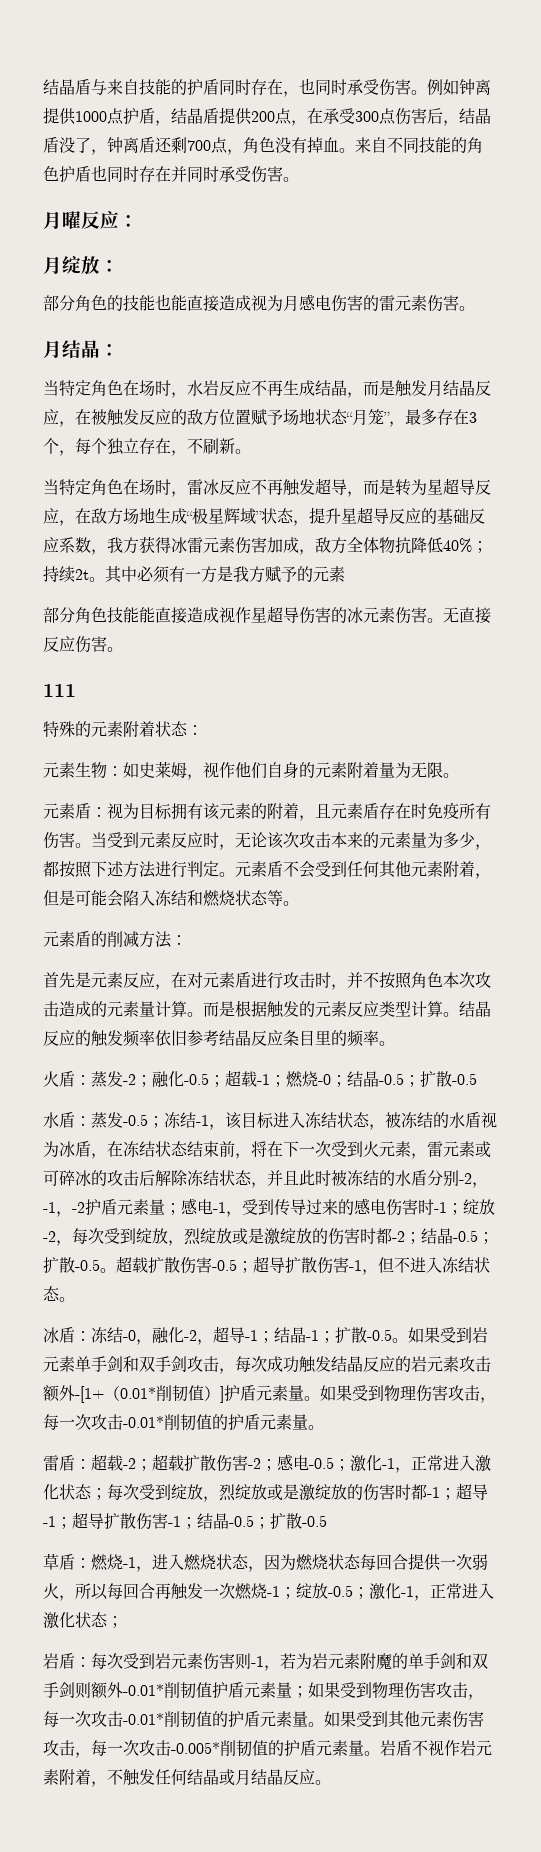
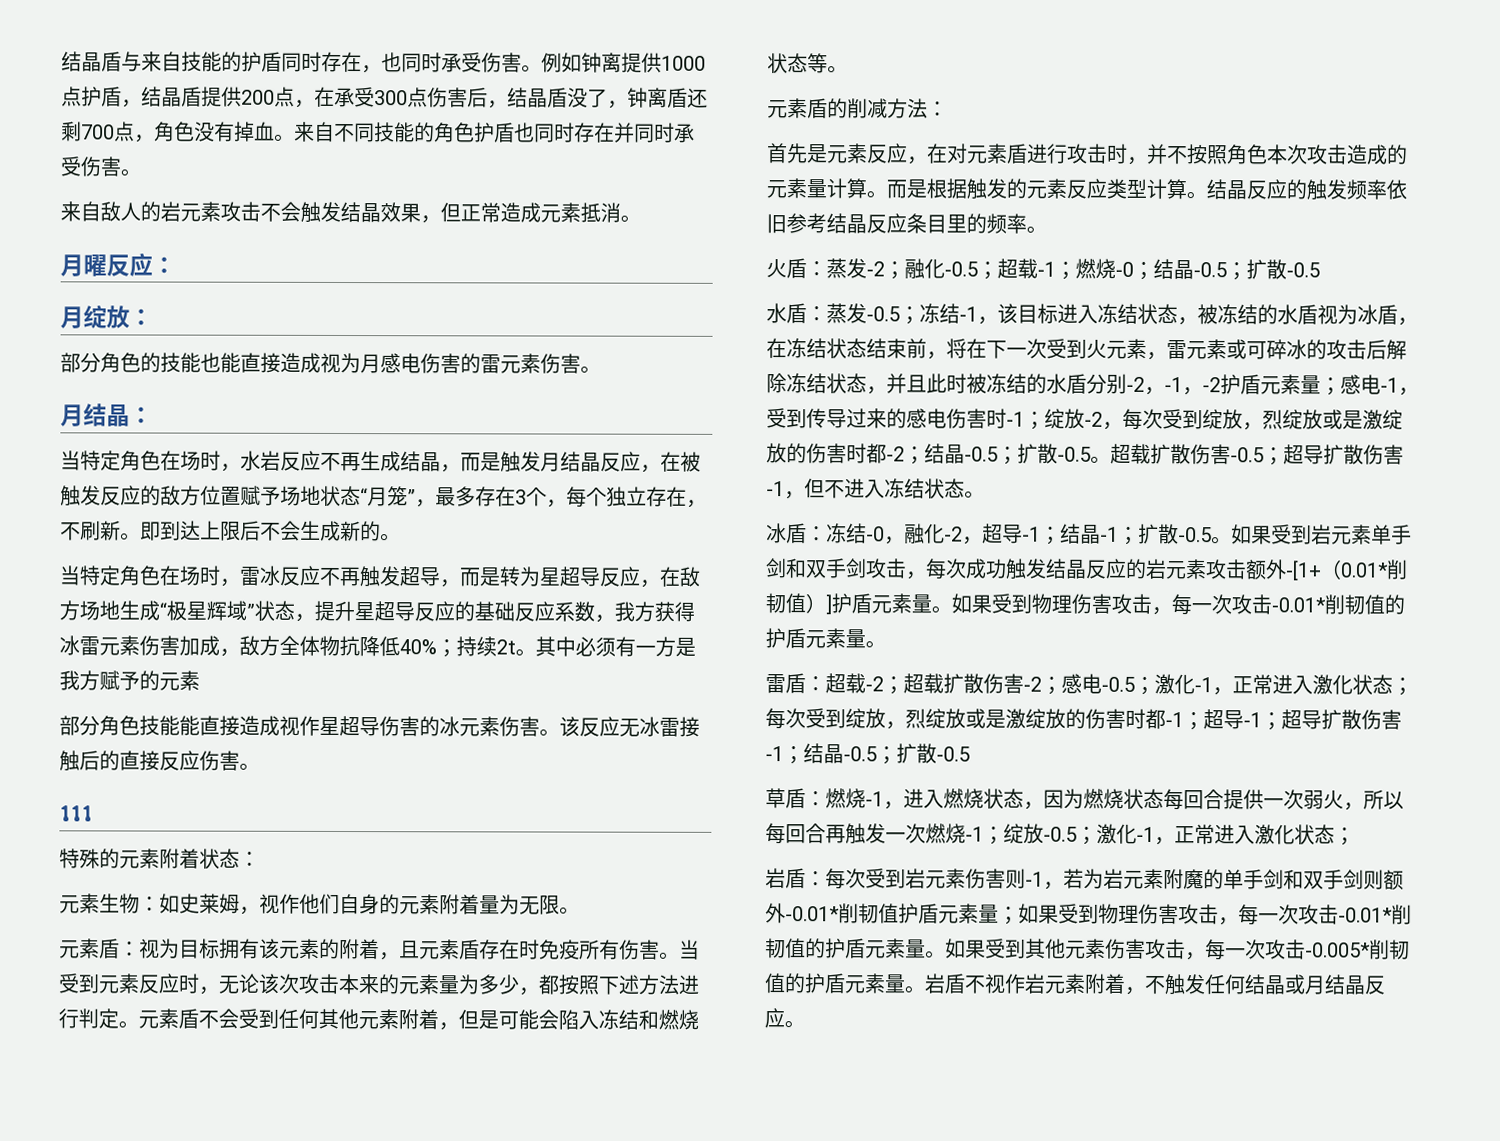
(299, 179) none -> [60,201,641,224] // 来自敌人的岩元素攻击不会触发结晶效果，但正常造成元素抵消。
(251, 451) none -> [140,520,401,542] 即到达上限后不会生成新的。
[443,607,459,623] 无 -> [559,716,700,737] [59,750,120,772] 该反应无冰雷接触后的

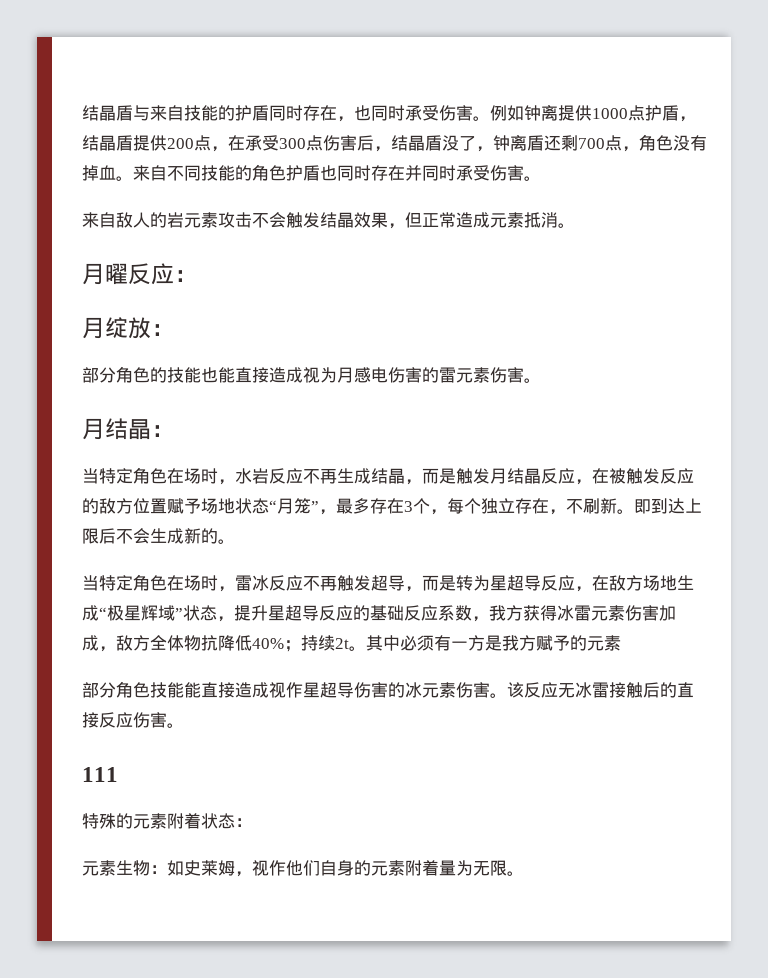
[59,938,700,961] [58,973,700,996] [58,1008,699,1031] [767,53,848,74] [767,98,948,119] [766,143,1408,165] [766,178,1407,201] [766,213,1047,234] [766,258,1320,281] [766,303,1418,326] [766,338,1407,361] [766,373,1419,396] [766,408,1403,431] [766,443,1404,466] [766,478,985,500] [766,523,1412,545] [765,558,1408,581] [765,593,1405,616] [765,628,886,649] [765,673,1413,696] [765,708,1402,731] [765,743,970,765] [765,788,1404,811] [765,823,1355,846] [765,868,1404,890] [765,903,1412,926] [765,938,1410,961] [764,973,1386,996] [764,1008,805,1029] // 元素盾：视为目标拥有该元素的附着，且元素盾存在时免疫所有伤害。当受到元素反应时，无论该次攻击本来的元素量为多少，都按照下述方法进行判定。元素盾不会受到任何其他元素附着，但是可能会陷入冻结和燃烧状态等。 // 元素盾的削减方法： // 首先是元素反应，在对元素盾进行攻击时，并不按照角色本次攻击造成的元素量计算。而是根据触发的元素反应类型计算。结晶反应的触发频率依旧参考结晶反应条目里的频率。 // 火盾：蒸发-2；融化-0.5；超载-1；燃烧-0；结晶-0.5；扩散-0.5 // 水盾：蒸发-0.5；冻结-1，该目标进入冻结状态，被冻结的水盾视为冰盾，在冻结状态结束前，将在下一次受到火元素，雷元素或可碎冰的攻击后解除冻结状态，并且此时被冻结的水盾分别-2，-1，-2护盾元素量；感电-1，受到传导过来的感电伤害时-1；绽放-2，每次受到绽放，烈绽放或是激绽放的伤害时都-2；结晶-0.5；扩散-0.5。超载扩散伤害-0.5；超导扩散伤害-1，但不进入冻结状态。 // 冰盾：冻结-0，融化-2，超导-1；结晶-1；扩散-0.5。如果受到岩元素单手剑和双手剑攻击，每次成功触发结晶反应的岩元素攻击额外-[1+（0.01*削韧值）]护盾元素量。如果受到物理伤害攻击，每一次攻击-0.01*削韧值的护盾元素量。 // 雷盾：超载-2；超载扩散伤害-2；感电-0.5；激化-1，正常进入激化状态；每次受到绽放，烈绽放或是激绽放的伤害时都-1；超导-1；超导扩散伤害-1；结晶-0.5；扩散-0.5 // 草盾：燃烧-1，进入燃烧状态，因为燃烧状态每回合提供一次弱火，所以每回合再触发一次燃烧-1；绽放-0.5；激化-1，正常进入激化状态； // 岩盾：每次受到岩元素伤害则-1，若为岩元素附魔的单手剑和双手剑则额外-0.01*削韧值护盾元素量；如果受到物理伤害攻击，每一次攻击-0.01*削韧值的护盾元素量。如果受到其他元素伤害攻击，每一次攻击-0.005*削韧值的护盾元素量。岩盾不视作岩元素附着，不触发任何结晶或月结晶反应。 -> (524, 873) none

